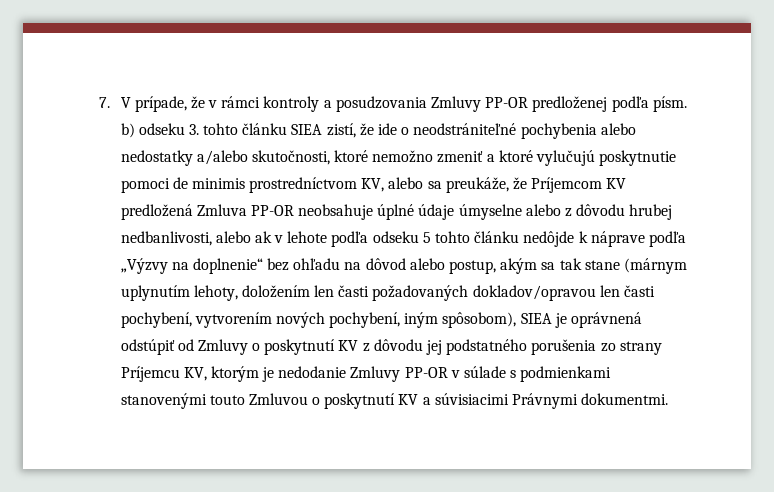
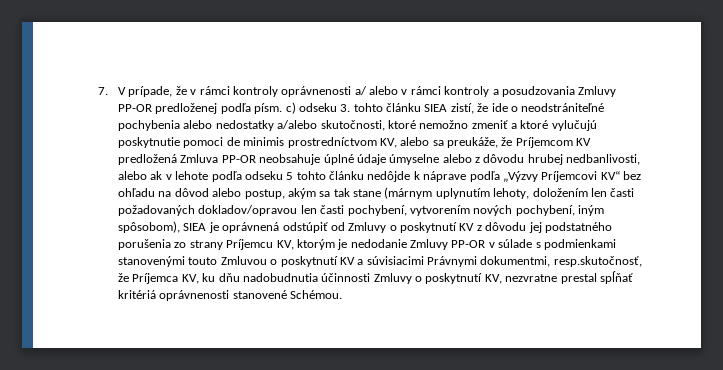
(320, 104) none -> [281,86,490,97] oprávnenosti a/ alebo v rámci kontroly
[120,123,135,138] b) -> [285,102,296,114] c)
[171,258,263,274] na doplnenie“ -> [541,171,620,182] Príjemcovi KV“
[581,393,669,405] dokumentmi. -> [480,256,642,267] [118,271,633,284] [118,290,343,301] dokumentmi, resp.skutočnosť, že Príjemca KV, ku dňu nadobudnutia účinnosti Zmluvy o poskytnutí KV, nezvratne prestal spĺňať kritériá oprávnenosti stanovené Schémou.

